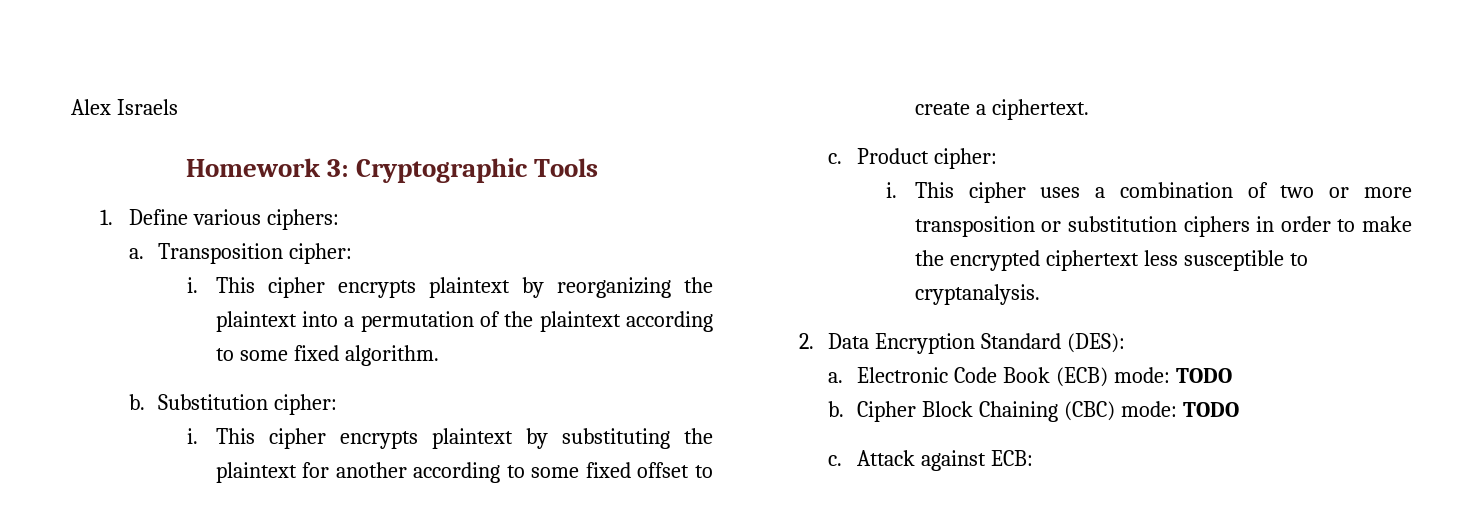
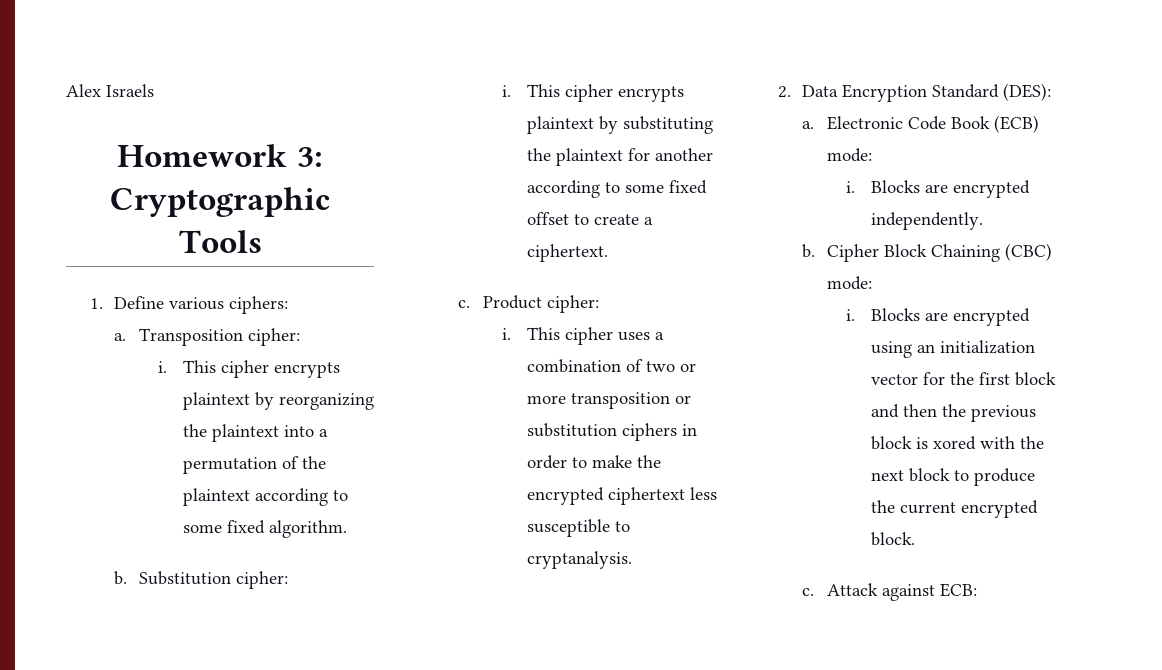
[1175,368,1232,383] TODO -> [846,180,1030,198] [870,212,983,230] // i. Blocks are encrypted independently.
[1182,402,1239,417] TODO -> [846,308,1030,326] [870,340,1035,358] [870,372,1056,386] [870,404,1036,422] [870,436,1044,450] [870,468,1035,486] [870,500,1038,518] [870,532,915,546] // i. Blocks are encrypted using an initialization vector for the first block and then the previous block is xored with the next block to produce the current encrypted block.

